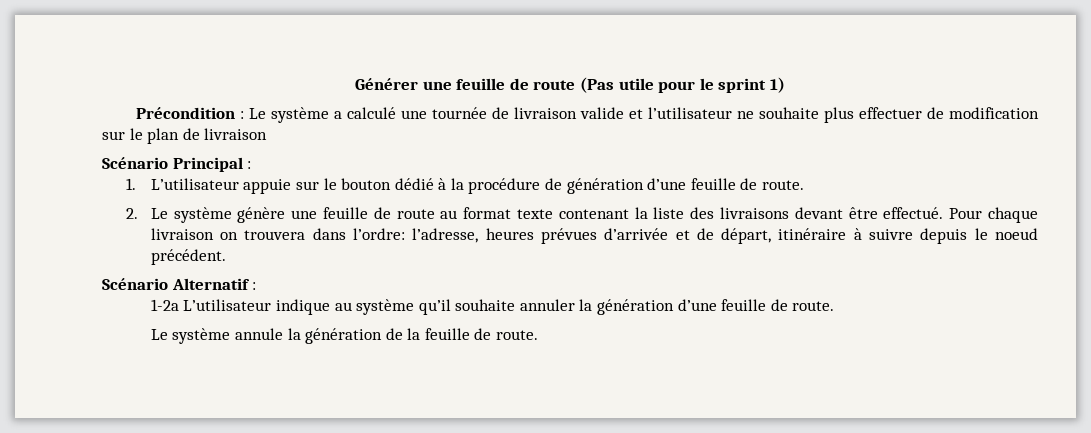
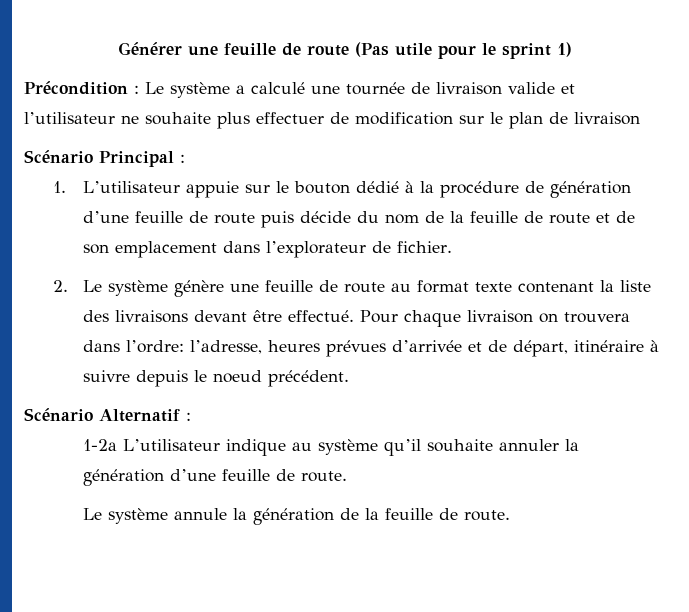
[761,180,804,190] route. -> [213,211,635,228] [82,241,452,258] route puis décide du nom de la feuille de route et de son emplacement dans l’explorateur de fichier.

